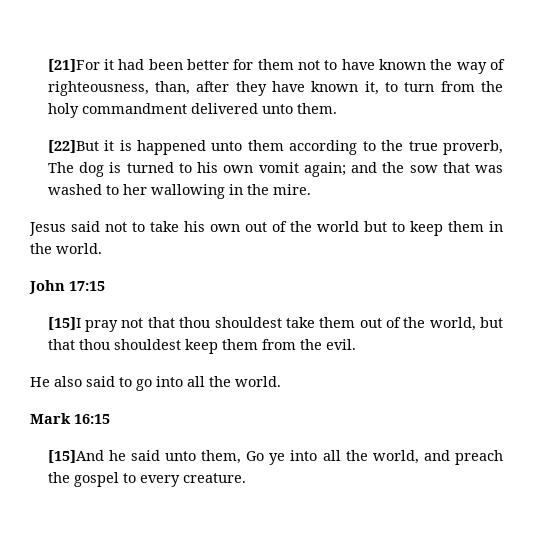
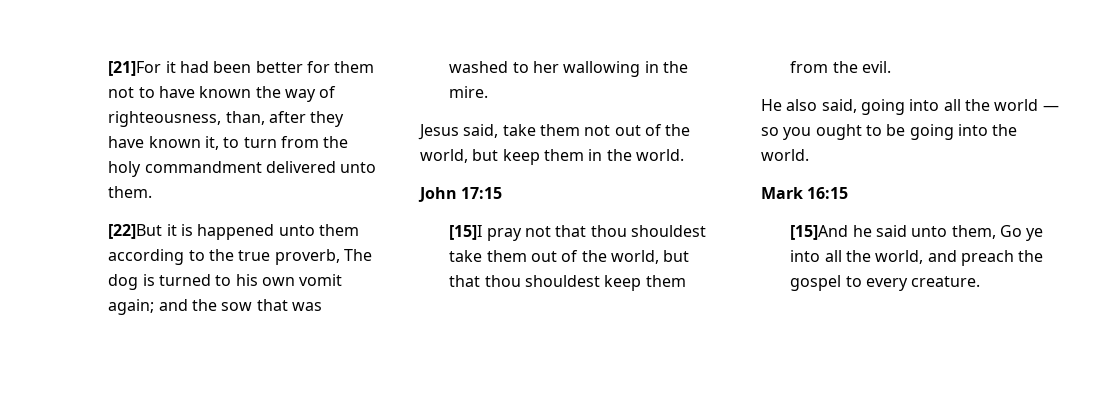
[71,221,405,232] said not to take his own out of the world but to -> [463,124,691,138] [420,149,499,163] said, take them not out of the world, but
[86,376,205,391] said to go into all -> [821,99,1059,115] [761,124,988,140] said, going into all the world — so you ought to be going into

